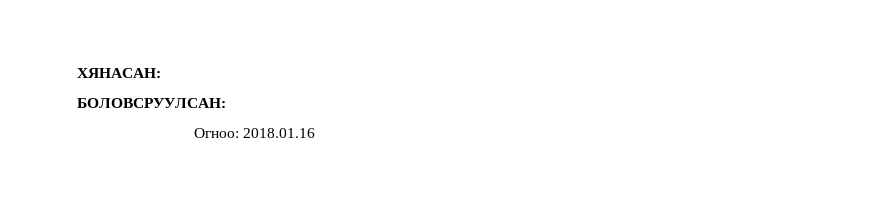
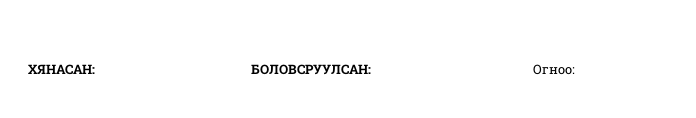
[243,128,316,138] 2018.01.16 -> (575, 69) none

